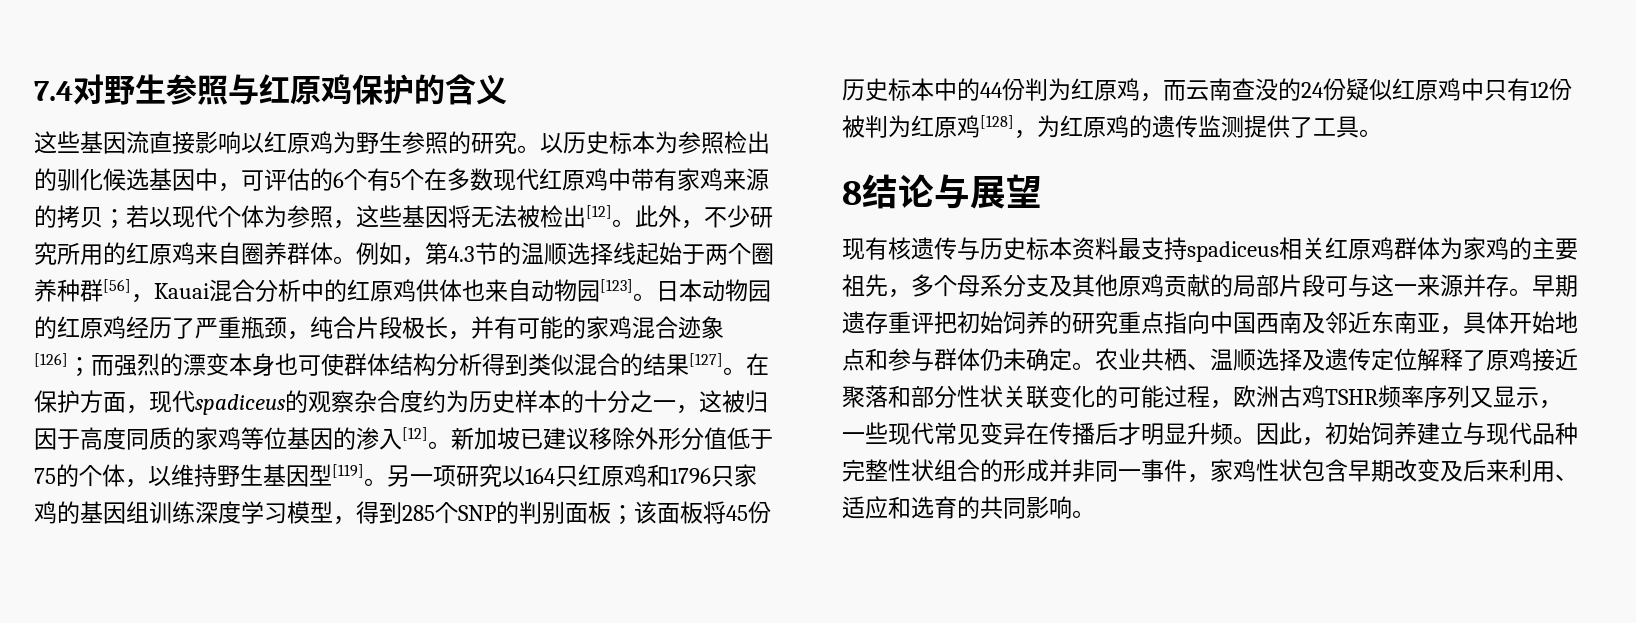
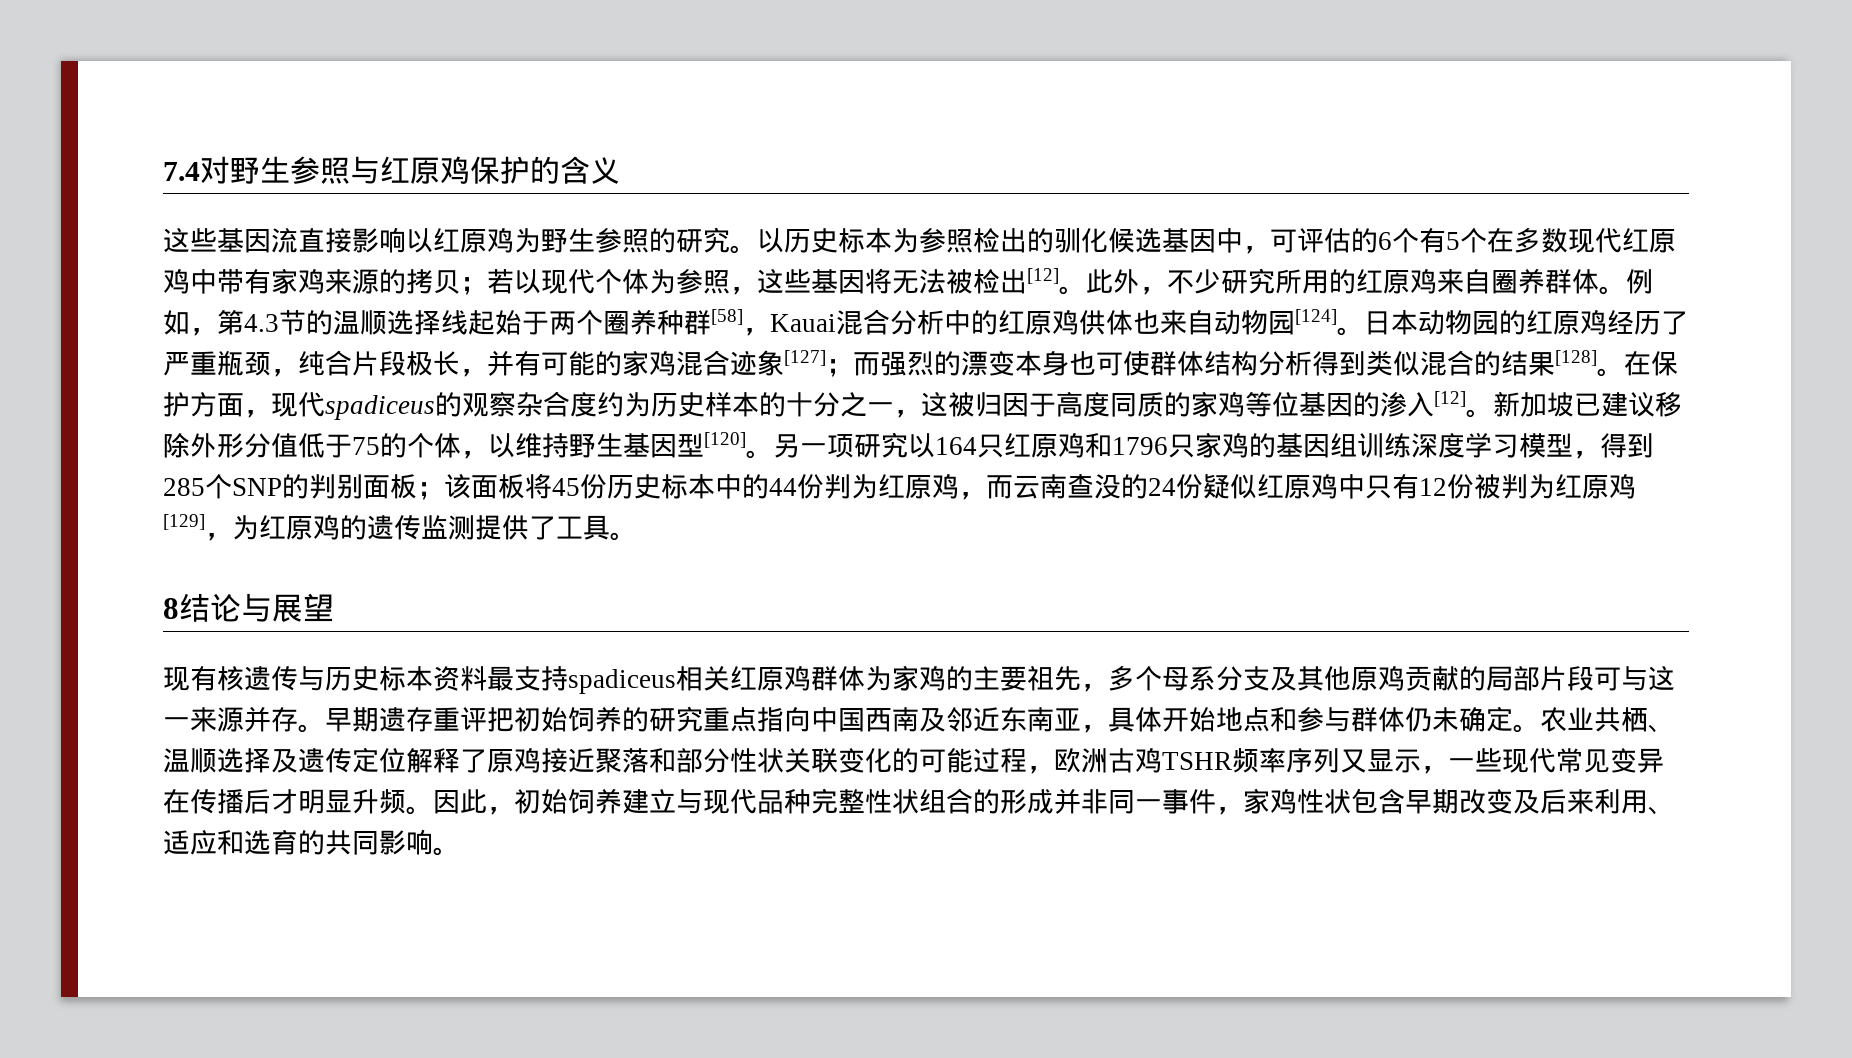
[103,279,131,293] [56] -> [711,309,743,325] [58]
[600,279,633,293] [123] -> [1295,309,1337,325] [124]
[34,353,68,367] [126] -> [784,350,826,366] [127]
[689,353,723,367] [127] -> [1555,350,1597,366] [128]
[332,464,364,478] [119] -> [704,432,746,448] [120]
[980,115,1014,129] [128] -> [163,514,205,530] [129]

